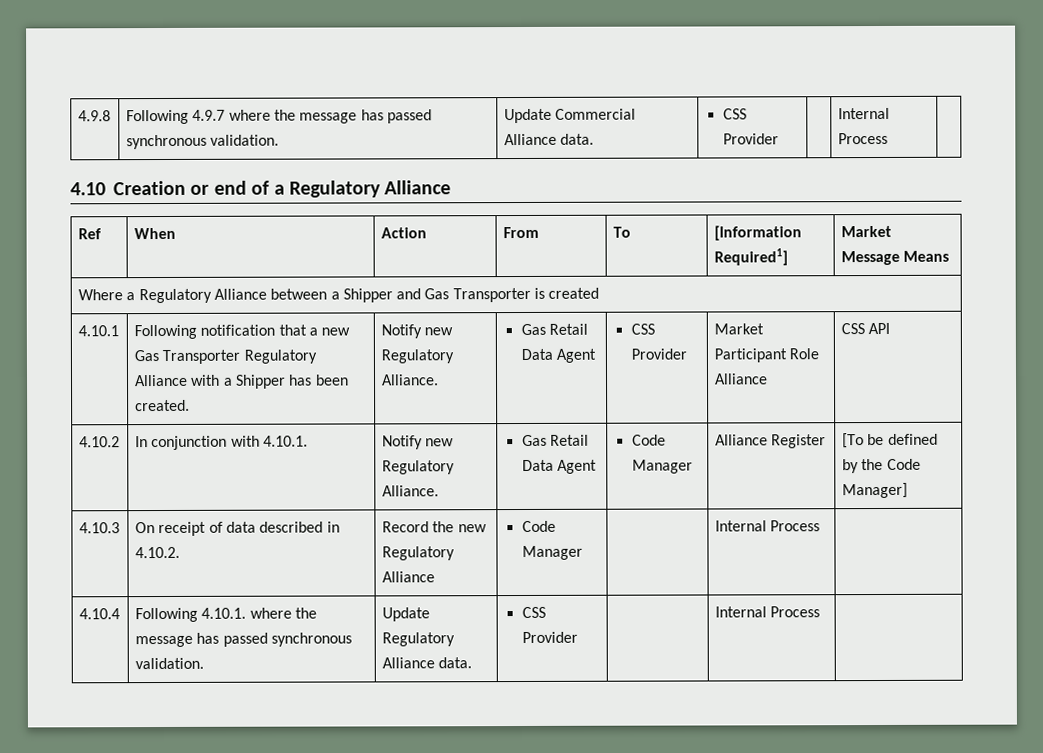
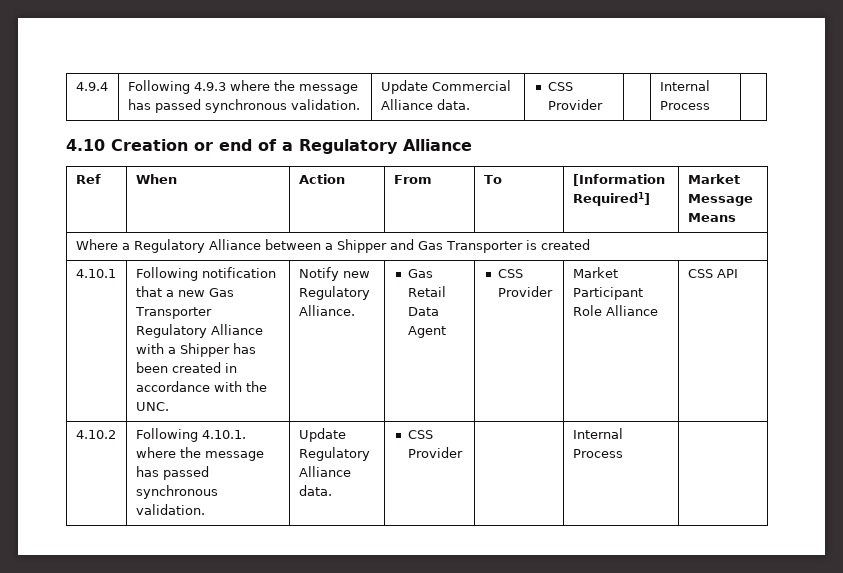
[77,110,111,122] [125,109,226,125] 4.9.8 | Following 4.9.7 -> [75,82,108,91] [127,80,226,94] 4.9.4 | Following 4.9.3
[134,399,190,412] created. -> [171,362,237,373] [135,381,267,392] [135,402,169,411] created in accordance with the UNC.
[134,435,308,451] [381,435,455,450] [381,460,455,475] [381,485,439,497] [521,434,589,447] [521,459,597,474] [631,434,666,446] [631,459,693,474] [714,434,827,449] [841,433,938,449] [841,458,921,474] [841,482,908,499] [78,522,120,534] [134,521,340,537] [134,546,180,559] [381,521,487,533] [381,546,455,561] [381,571,435,583] [521,520,556,533] [521,545,583,561] [714,520,821,532] [78,608,120,620] | In conjunction with 4.10.1. | Notify new Regulatory Alliance. | Gas Retail Data Agent | Code Manager | Alliance Register | [To be defined by the Code Manager] // 4.10.3 | On receipt of data described in 4.10.2. | Record the new Regulatory Alliance | Code Manager | | Internal Process | // 4.10.4 -> (116, 434) none

